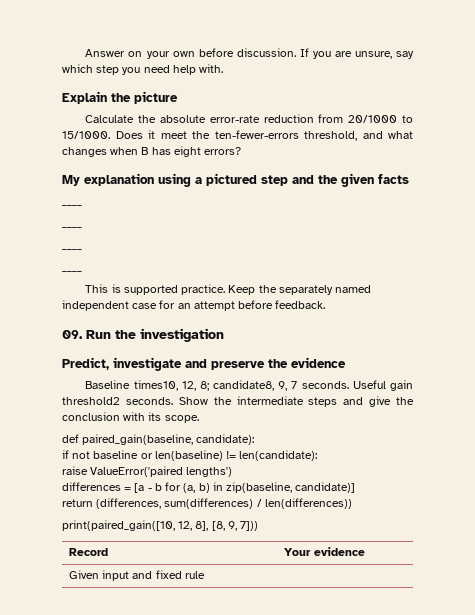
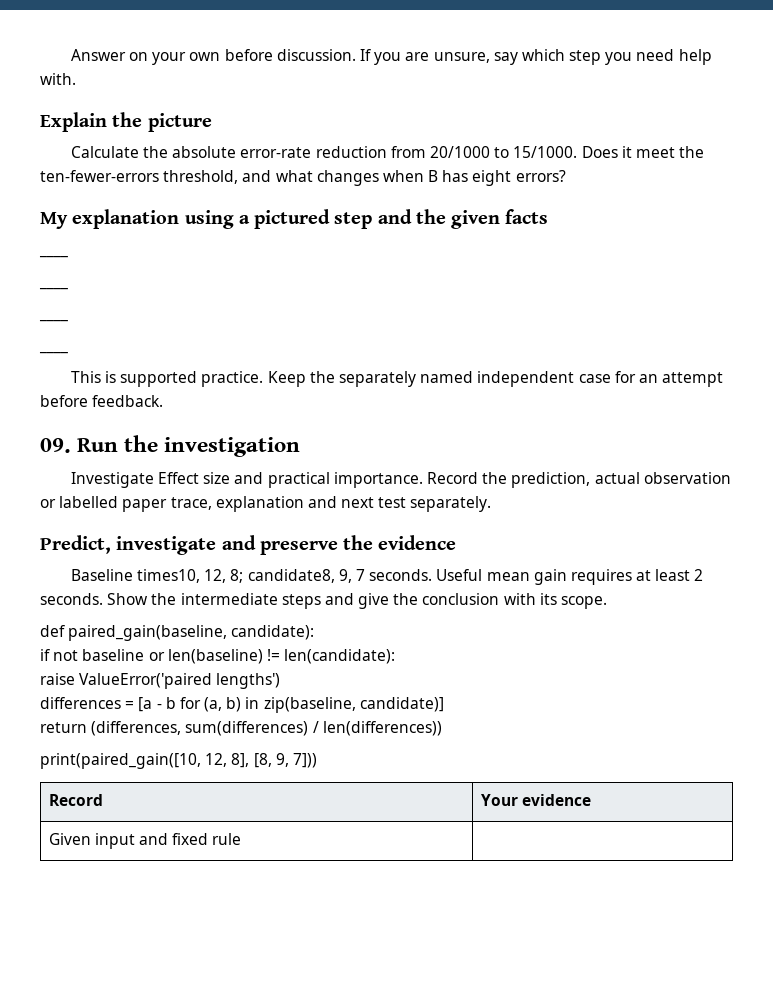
(224, 335) none -> [70,472,731,488] [40,496,492,512] // Investigate Effect size and practical importance. Record the prediction, actual observation or labelled paper trace, explanation and next test separately.
[389,380,413,391] [62,397,120,405] gain threshold2 -> [486,569,704,585] mean gain requires at least 2

